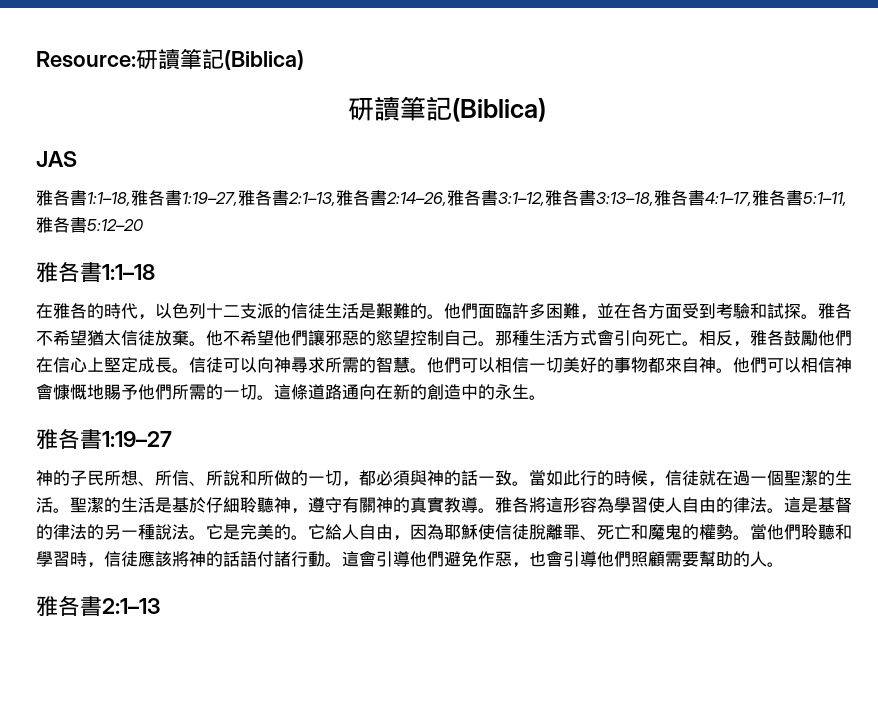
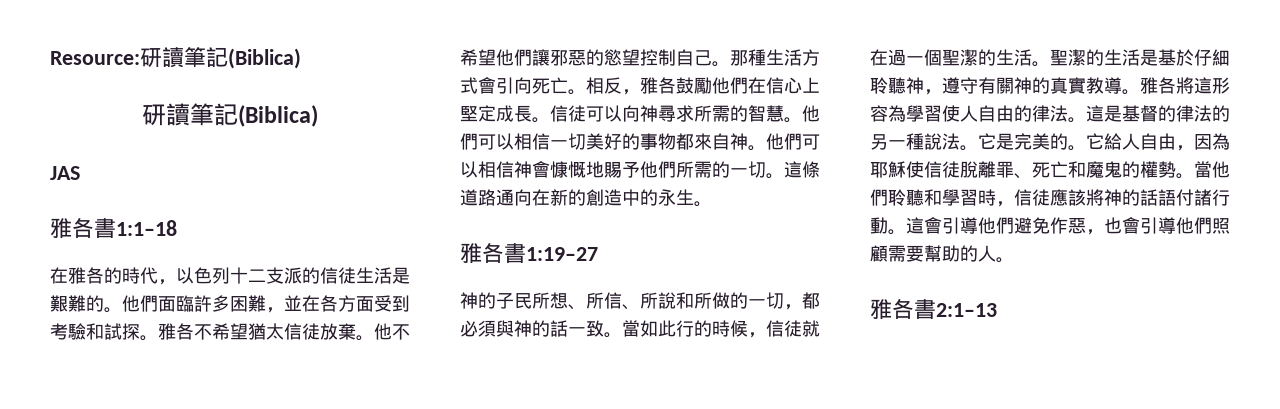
[36,190,847,206] [36,217,144,233] // 雅各書1:1–18,雅各書1:19–27,雅各書2:1–13,雅各書2:14–26,雅各書3:1–12,雅各書3:13–18,雅各書4:1–17,雅各書5:1–11,雅各書5:12–20 -> (80, 173) none

